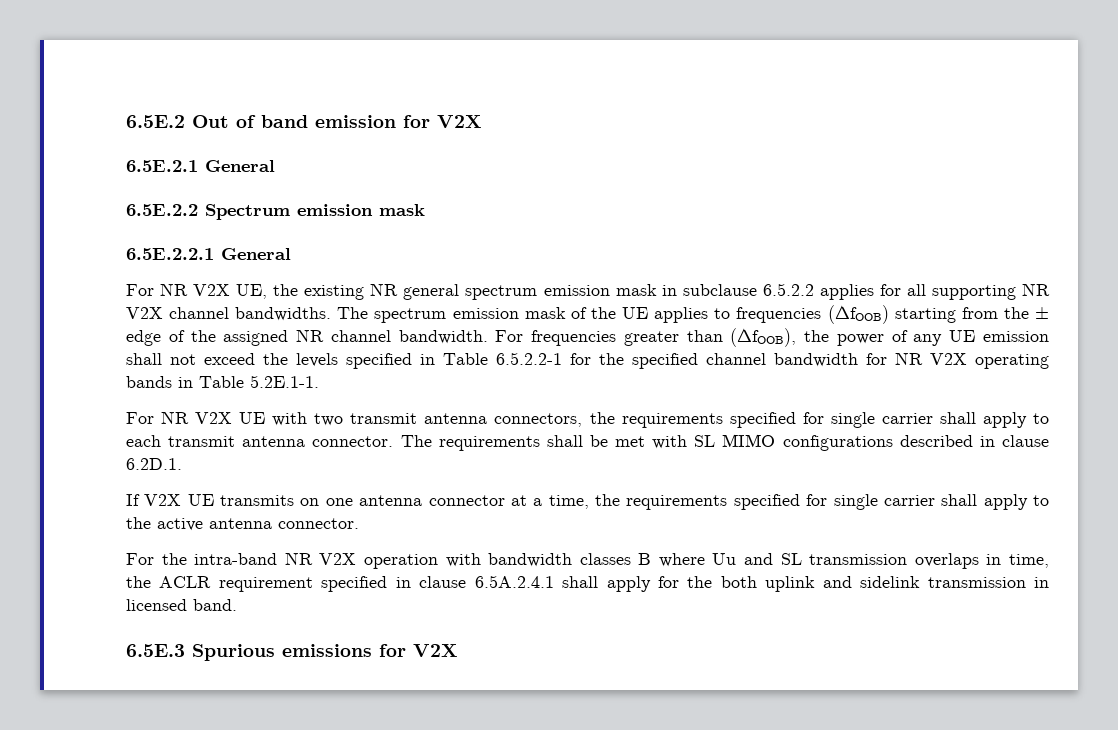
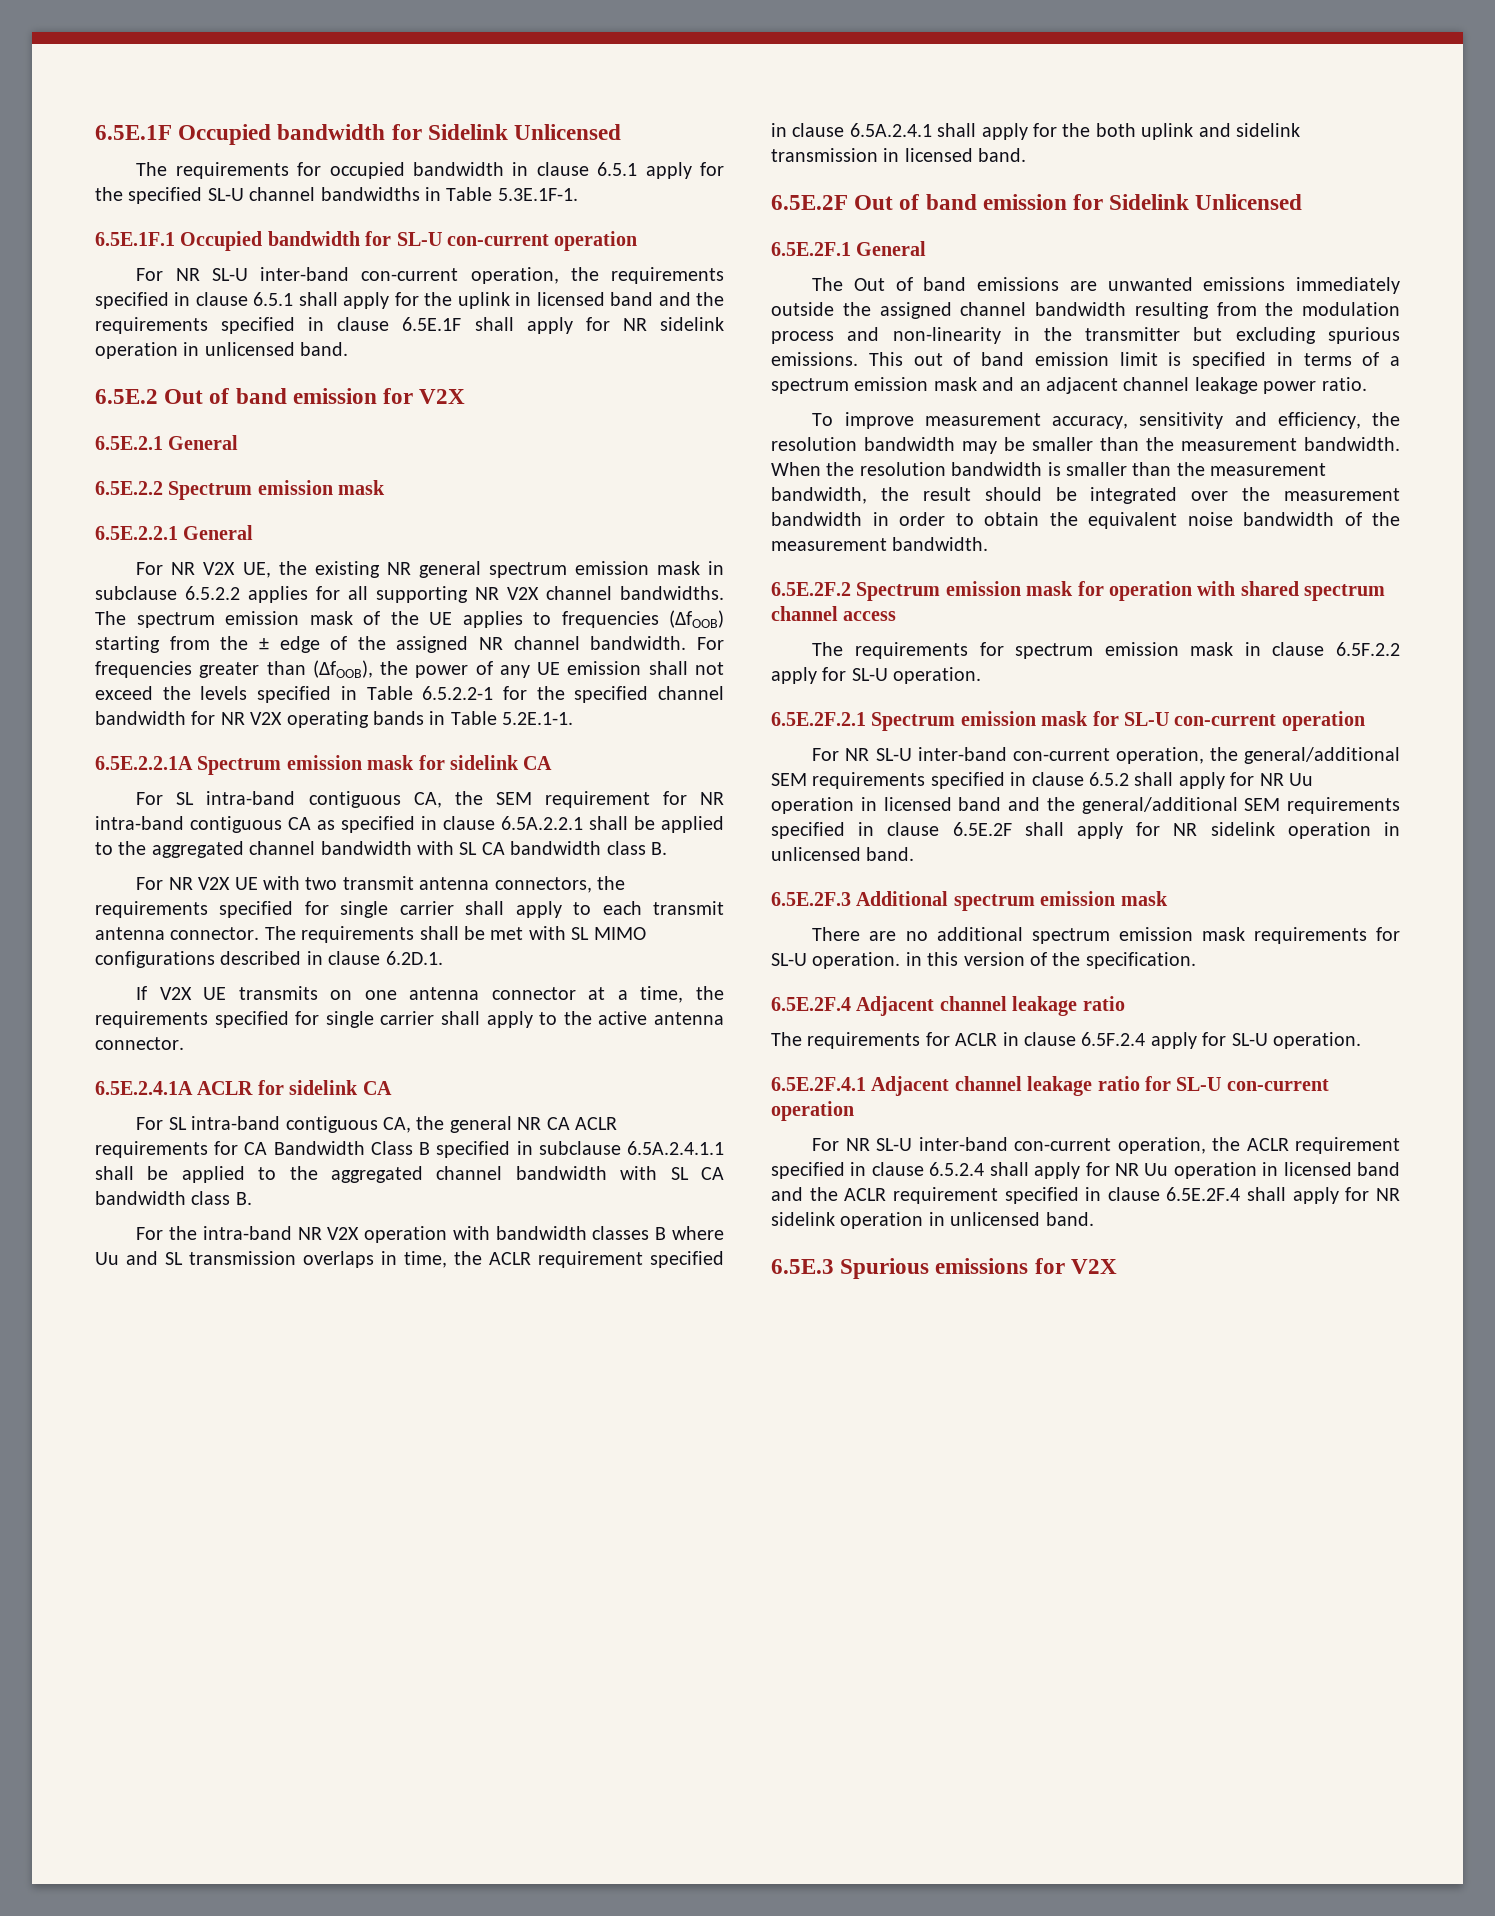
(126, 121) none -> [95,124,622,145] [136,162,724,179] [95,187,578,204] [95,231,638,251] [136,267,724,284] [95,292,724,309] [95,317,724,334] [95,342,349,359] 6.5E.1F Occupied bandwidth for Sidelink Unlicensed // The requirements for occupied bandwidth in clause 6.5.1 apply for the specified SL-U channel bandwidths in Table 5.3E.1F-1. // 6.5E.1F.1 Occupied bandwidth for SL-U con-current operation // For NR SL-U inter-band con-current operation, the requirements specified in clause 6.5.1 shall apply for the uplink in licensed band and the requirements specified in clause 6.5E.1F shall apply for NR sidelink operation in unlicensed band. //
(319, 381) none -> [95,755,553,775] [136,791,724,808] [95,816,724,833] [95,841,667,858] // 6.5E.2.2.1A Spectrum emission mask for sidelink CA // For SL intra-band contiguous CA, the SEM requirement for NR intra-band contiguous CA as specified in clause 6.5A.2.2.1 shall be applied to the aggregated channel bandwidth with SL CA bandwidth class B.
(359, 523) none -> [95,1080,392,1095] [136,1116,617,1133] [95,1141,724,1158] [95,1166,724,1183] [95,1191,252,1205] // 6.5E.2.4.1A ACLR for sidelink CA // For SL intra-band contiguous CA, the general NR CA ACLR requirements for CA Bandwidth Class B specified in subclause 6.5A.2.4.1.1 shall be applied to the aggregated channel bandwidth with SL CA bandwidth class B.
(237, 605) none -> [771,194,1303,210] [771,241,927,256] [812,277,1400,294] [771,302,1400,319] [771,327,1400,344] [771,352,1400,369] [771,377,1367,394] [812,412,1400,429] [771,437,1400,454] [771,462,1327,476] [771,487,1400,504] [771,512,1400,529] [771,537,989,551] [771,581,1386,601] [771,606,897,621] [812,642,1400,659] [771,667,982,684] [771,711,1365,731] [812,747,1400,764] [771,772,1313,789] [771,797,1400,814] [771,822,1400,839] [771,847,915,861] [771,891,1168,911] [812,927,1400,944] [771,952,1196,969] [771,996,1125,1016] [771,1032,1361,1049] [771,1076,1329,1096] [771,1101,854,1121] [812,1137,1400,1154] [771,1162,1400,1179] [771,1187,1400,1204] [771,1212,1094,1229] // 6.5E.2F Out of band emission for Sidelink Unlicensed // 6.5E.2F.1 General // The Out of band emissions are unwanted emissions immediately outside the assigned channel bandwidth resulting from the modulation process and non-linearity in the transmitter but excluding spurious emissions. This out of band emission limit is specified in terms of a spectrum emission mask and an adjacent channel leakage power ratio. // To improve measurement accuracy, sensitivity and efficiency, the resolution bandwidth may be smaller than the measurement bandwidth. When the resolution bandwidth is smaller than the measurement bandwidth, the result should be integrated over the measurement bandwidth in order to obtain the equivalent noise bandwidth of the measurement bandwidth. // 6.5E.2F.2 Spectrum emission mask for operation with shared spectrum channel access // The requirements for spectrum emission mask in clause 6.5F.2.2 apply for SL-U operation. // 6.5E.2F.2.1 Spectrum emission mask for SL-U con-current operation // For NR SL-U inter-band con-current operation, the general/additional SEM requirements specified in clause 6.5.2 shall apply for NR Uu operation in licensed band and the general/additional SEM requirements specified in clause 6.5E.2F shall apply for NR sidelink operation in unlicensed band. // 6.5E.2F.3 Additional spectrum emission mask // There are no additional spectrum emission mask requirements for SL-U operation. in this version of the specification. // 6.5E.2F.4 Adjacent channel leakage ratio // The requirements for ACLR in clause 6.5F.2.4 apply for SL-U operation. // 6.5E.2F.4.1 Adjacent channel leakage ratio for SL-U con-current operation // For NR SL-U inter-band con-current operation, the ACLR requirement specified in clause 6.5.2.4 shall apply for NR Uu operation in licensed band and the ACLR requirement specified in clause 6.5E.2F.4 shall apply for NR sidelink operation in unlicensed band.

